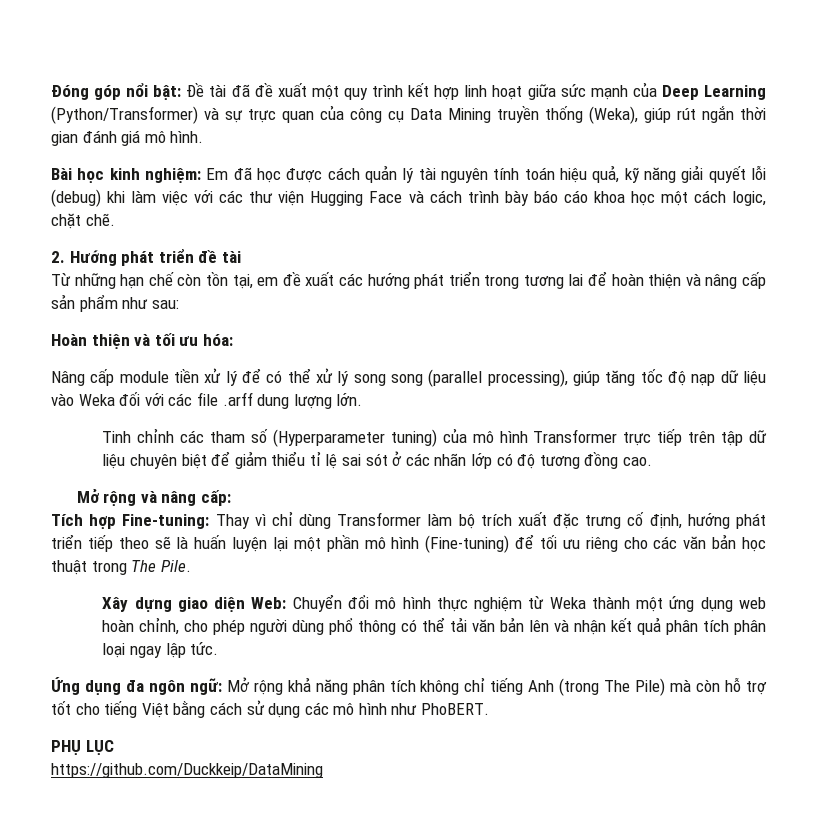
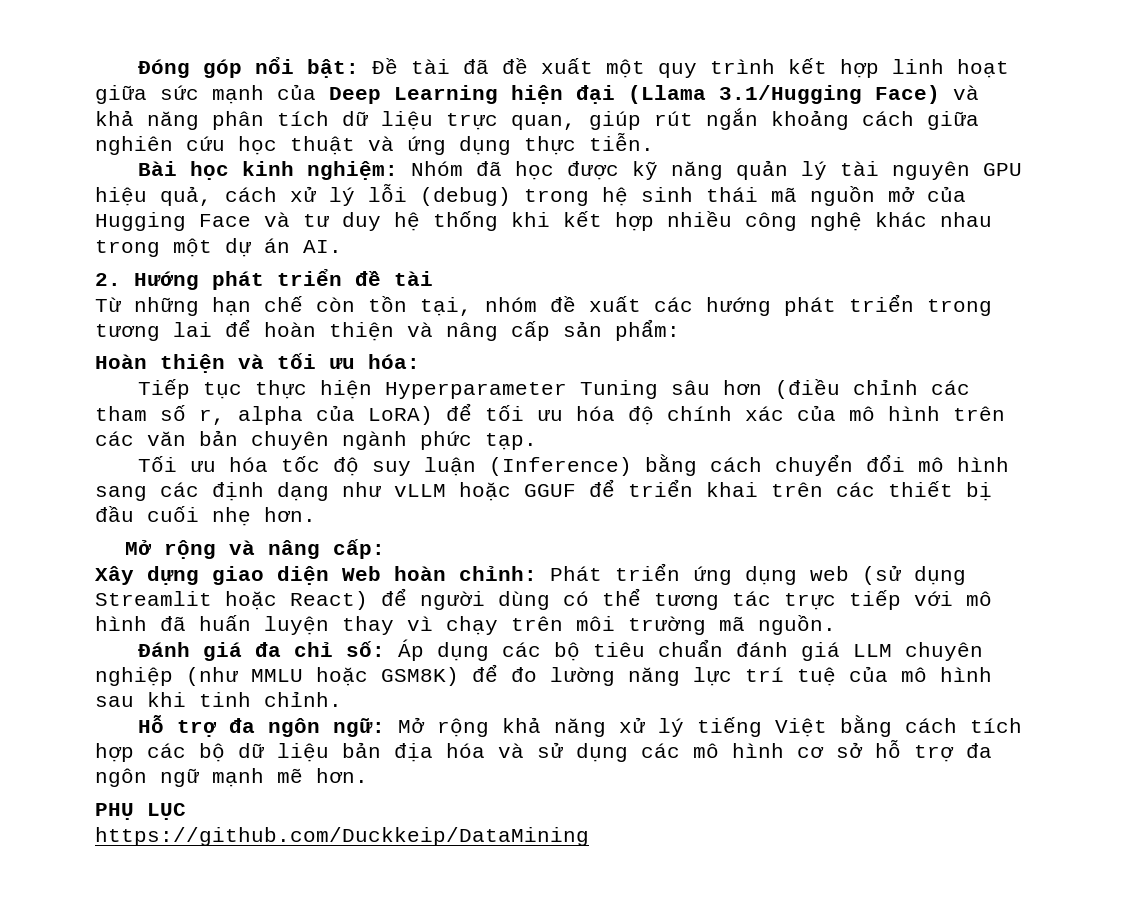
[51,105,766,124] [51,130,204,146] (Python/Transformer) và sự trực quan của công cụ Data Mining truyền thống (Weka), giúp rút ngắn thời gian đánh giá mô hình. -> [511,85,979,104] [95,108,979,130] [95,133,654,155] hiện đại (Llama 3.1/Hugging Face) và khả năng phân tích dữ liệu trực quan, giúp rút ngắn khoảng cách giữa nghiên cứu học thuật và ứng dụng thực tiễn.
[206,168,229,180] Em -> [410,161,463,176] Nhóm
[327,167,360,180] cách -> [631,161,723,180] kỹ năng
[493,165,767,183] [51,189,766,207] [51,213,115,229] tính toán hiệu quả, kỹ năng giải quyết lỗi (debug) khi làm việc với các thư viện Hugging Face và cách trình bày báo cáo khoa học một cách logic, chặt chẽ. -> [982,163,1022,176] [95,184,966,206] [95,211,992,231] [95,238,342,257] GPU hiệu quả, cách xử lý lỗi (debug) trong hệ sinh thái mã nguồn mở của Hugging Face và tư duy hệ thống khi kết hợp nhiều công nghệ khác nhau trong một dự án AI.
[257,277,279,286] em -> [485,297,537,312] nhóm
[79,294,179,312] phẩm như sau: -> [615,319,680,341] phẩm:
[51,368,767,387] [51,392,363,409] [102,428,767,447] [102,451,652,469] Nâng cấp module tiền xử lý để có thể xử lý song song (parallel processing), giúp tăng tốc độ nạp dữ liệu vào Weka đối với các file .arff dung lượng lớn. // Tinh chỉnh các tham số (Hyperparameter tuning) của mô hình Transformer trực tiếp trên tập dữ liệu chuyên biệt để giảm thiểu tỉ lệ sai sót ở các nhãn lớp có độ tương đồng cao. -> [137,379,970,399] [95,403,1005,425] [95,430,537,450] [137,454,1009,476] [95,479,992,501] [95,506,316,526] Tiếp tục thực hiện Hyperparameter Tuning sâu hơn (điều chỉnh các tham số r, alpha của LoRA) để tối ưu hóa độ chính xác của mô hình trên các văn bản chuyên ngành phức tạp. // Tối ưu hóa tốc độ suy luận (Inference) bằng cách chuyển đổi mô hình sang các định dạng như vLLM hoặc GGUF để triển khai trên các thiết bị đầu cuối nhẹ hơn.
[51,511,766,529] [51,534,766,553] [51,560,191,575] [102,594,766,612] [102,617,766,635] [102,642,219,658] [51,677,121,695] Tích hợp Fine-tuning: Thay vì chỉ dùng Transformer làm bộ trích xuất đặc trưng cố định, hướng phát triển tiếp theo sẽ là huấn luyện lại một phần mô hình (Fine-tuning) để tối ưu riêng cho các văn bản học thuật trong The Pile. // Xây dựng giao diện Web: Chuyển đổi mô hình thực nghiệm từ Weka thành một ứng dụng web hoàn chỉnh, cho phép người dùng phổ thông có thể tải văn bản lên và nhận kết quả phân tích phân loại ngay lập tức. // Ứng dụng -> [95,563,966,585] [95,588,992,610] [95,615,836,635] [137,639,983,661] [95,664,992,686] [95,691,342,707] [137,715,217,737] Xây dựng giao diện Web hoàn chỉnh: Phát triển ứng dụng web (sử dụng Streamlit hoặc React) để người dùng có thể tương tác trực tiếp với mô hình đã huấn luyện thay vì chạy trên môi trường mã nguồn. // Đánh giá đa chỉ số: Áp dụng các bộ tiêu chuẩn đánh giá LLM chuyên nghiệp (như MMLU hoặc GSM8K) để đo lường năng lực trí tuệ của mô hình sau khi tinh chỉnh. // Hỗ trợ
[352,677,768,696] [51,701,242,718] phân tích không chỉ tiếng Anh (trong The Pile) mà còn hỗ trợ tốt cho tiếng Việt bằng cách -> [618,715,1022,737] [95,742,524,762] xử lý tiếng Việt bằng cách tích hợp các bộ dữ liệu bản địa hóa và
[391,703,490,715] như PhoBERT. -> [797,740,992,762] [95,768,368,787] cơ sở hỗ trợ đa ngôn ngữ mạnh mẽ hơn.

